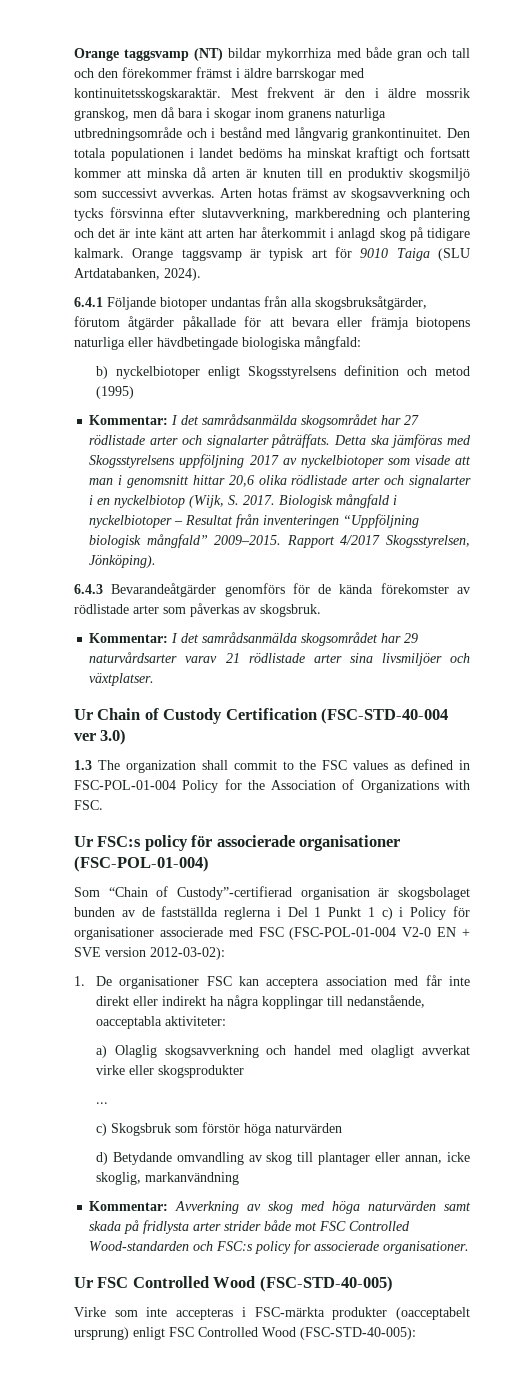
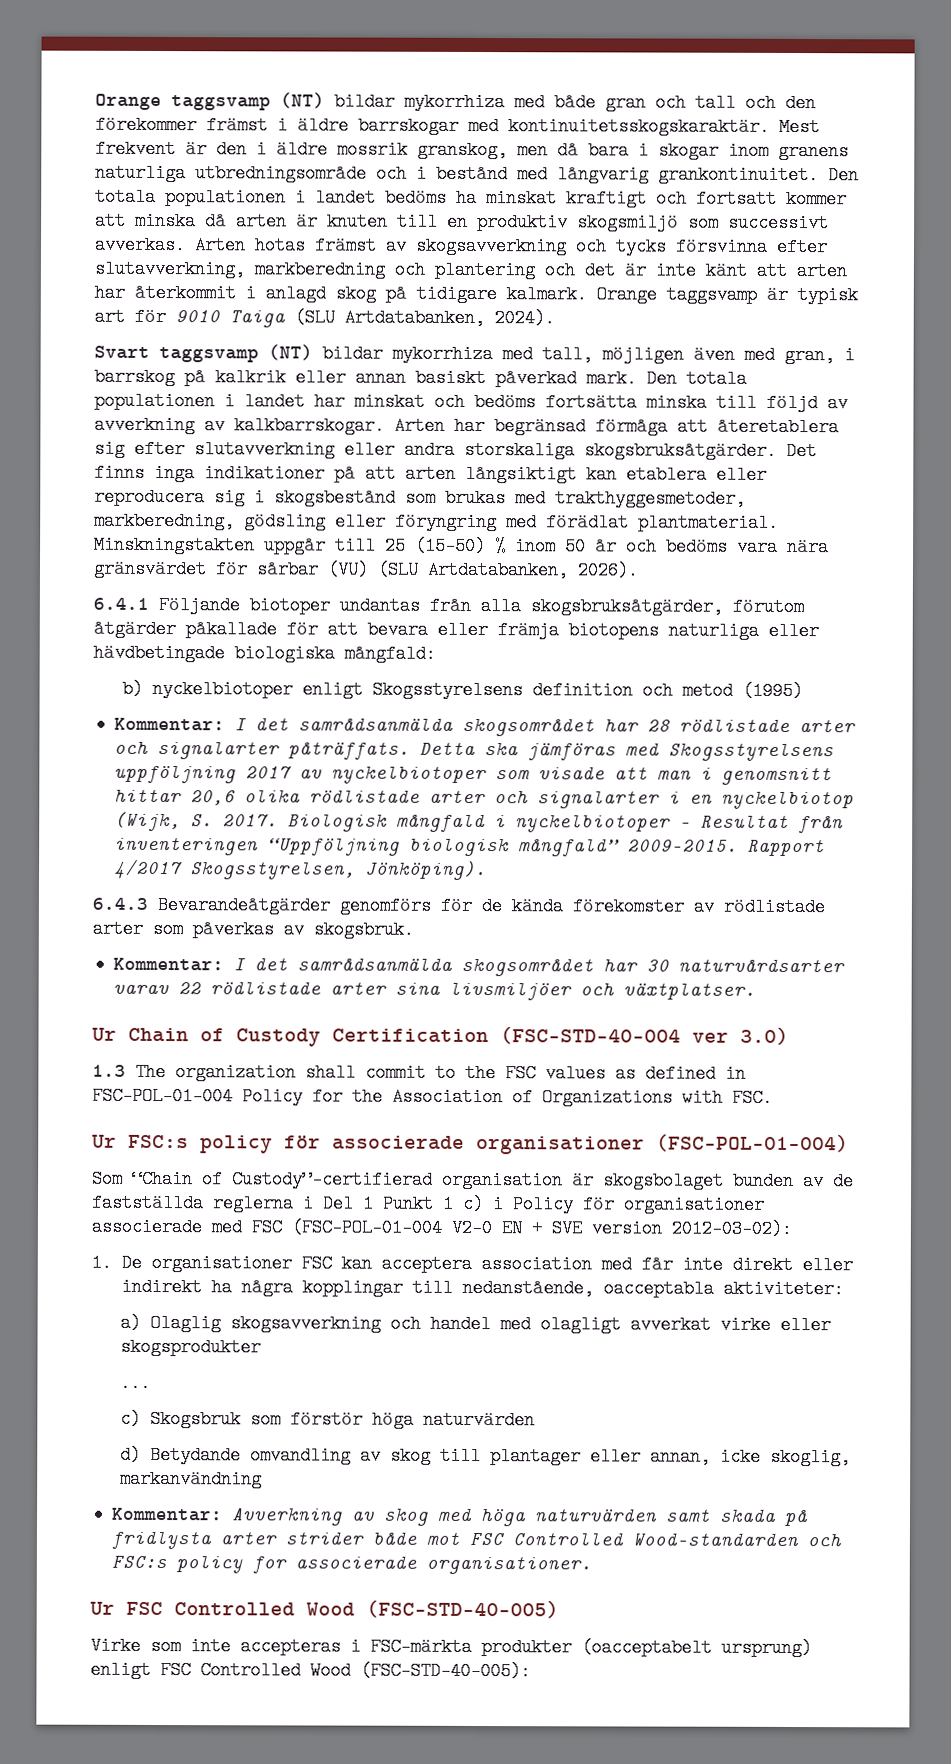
(201, 274) none -> [94,344,855,365] [94,367,747,388] [94,391,848,413] [94,415,839,437] [94,439,817,461] [94,463,767,484] [94,487,746,508] [94,511,779,532] [94,535,829,557] [93,559,639,580] // Svart taggsvamp (NT) bildar mykorrhiza med tall, möjligen även med gran, i barrskog på kalkrik eller annan basiskt påverkad mark. Den totala populationen i landet har minskat och bedöms fortsätta minska till följd av avverkning av kalkbarrskogar. Arten har begränsad förmåga att återetablera sig efter slutavverkning eller andra storskaliga skogsbruksåtgärder. Det finns inga indikationer på att arten långsiktigt kan etablera eller reproducera sig i skogsbestånd som brukas med trakthyggesmetoder, markberedning, gödsling eller föryngring med förädlat plantmaterial. Minskningstakten uppgår till 25 (15–50) % inom 50 år och bedöms vara nära gränsvärdet för sårbar (VU) (SLU Artdatabanken, 2026).
[404,415,420,425] 27 -> [647,719,672,732] 28
[404,633,419,643] 29 -> [646,959,670,972] 30
[225,653,240,663] 21 -> [178,982,202,995] 22

